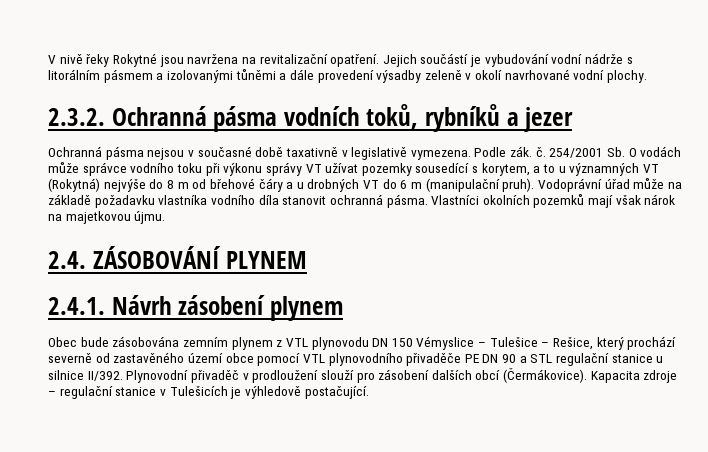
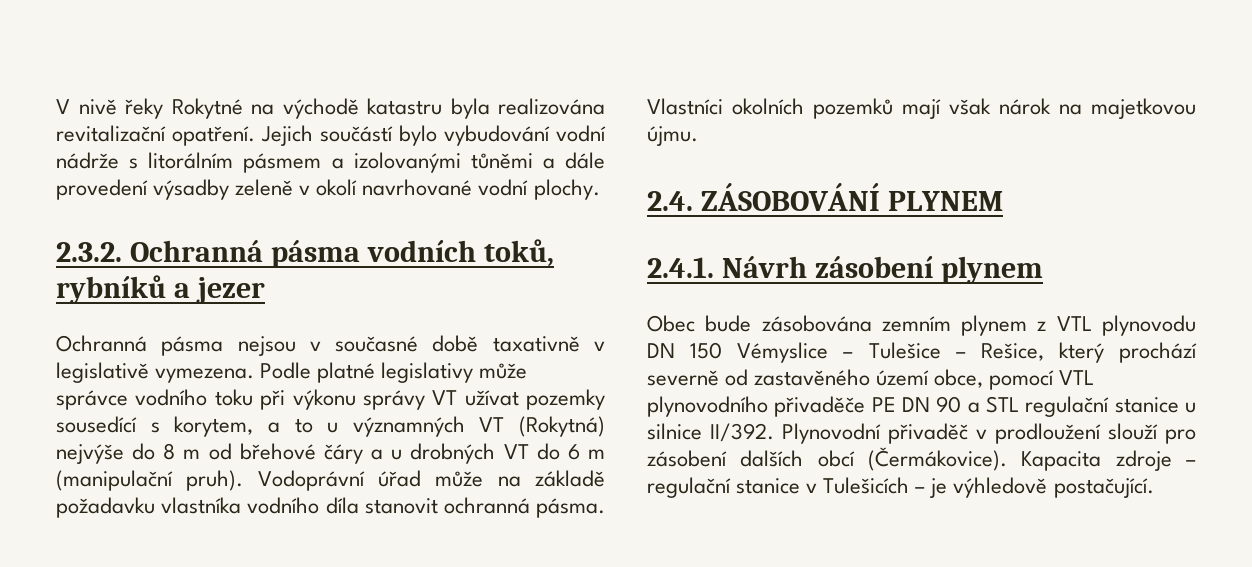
[159,54,256,67] jsou navržena na -> [251,98,605,119] na východě katastru byla realizována
[470,55,482,67] je -> [399,125,437,146] bylo
[510,146,682,158] zák. č. 254/2001 Sb. O vodách -> [317,362,474,383] platné legislativy
[225,353,254,363] obce -> [934,369,984,388] obce,
(228, 391) none -> [915,487,926,493] –

